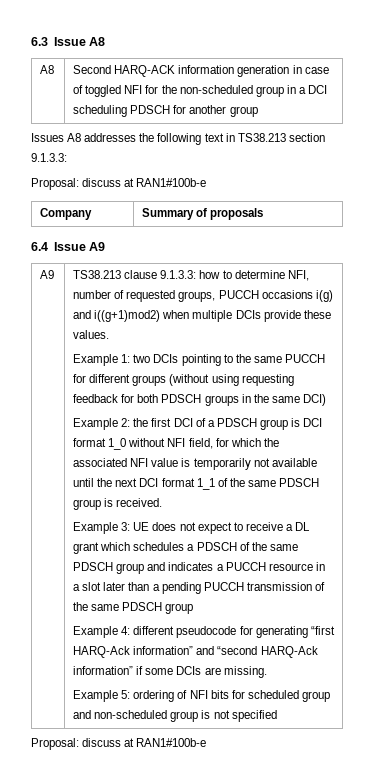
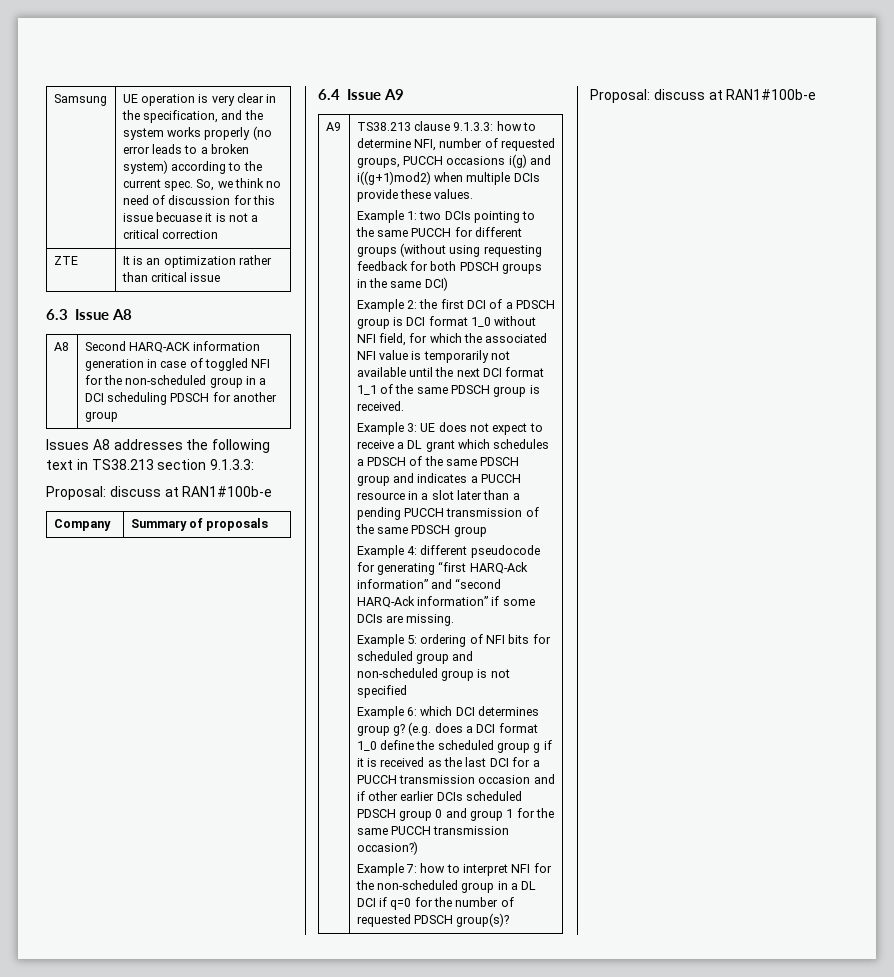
(31, 41) none -> [53,94,107,106] [122,93,277,106] [121,110,263,123] [122,126,272,140] [122,144,250,154] [122,160,262,174] [122,178,282,191] [122,195,276,205] [122,212,259,222] [122,229,218,239] [53,256,78,265] [122,255,273,268] [121,272,221,282] Samsung | UE operation is very clear in the specification, and the system works properly (no error leads to a broken system) according to the current spec. So, we think no need of discussion for this issue becuase it is not a critical correction // ZTE | It is an optimization rather than critical issue //
(277, 716) none -> [356,706,540,719] [356,722,538,736] [356,740,552,753] [356,757,540,767] [356,774,555,784] [356,791,523,801] [356,808,555,821] [356,826,510,835] [356,841,418,855] [356,863,552,876] [355,880,537,893] [356,897,514,910] [356,913,510,927] // Example 6: which DCI determines group g? (e.g. does a DCI format 1_0 define the scheduled group g if it is received as the last DCI for a PUCCH transmission occasion and if other earlier DCIs scheduled PDSCH group 0 and group 1 for the same PUCCH transmission occasion?) // Example 7: how to interpret NFI for the non-scheduled group in a DL DCI if q=0 for the number of requested PDSCH group(s)?

